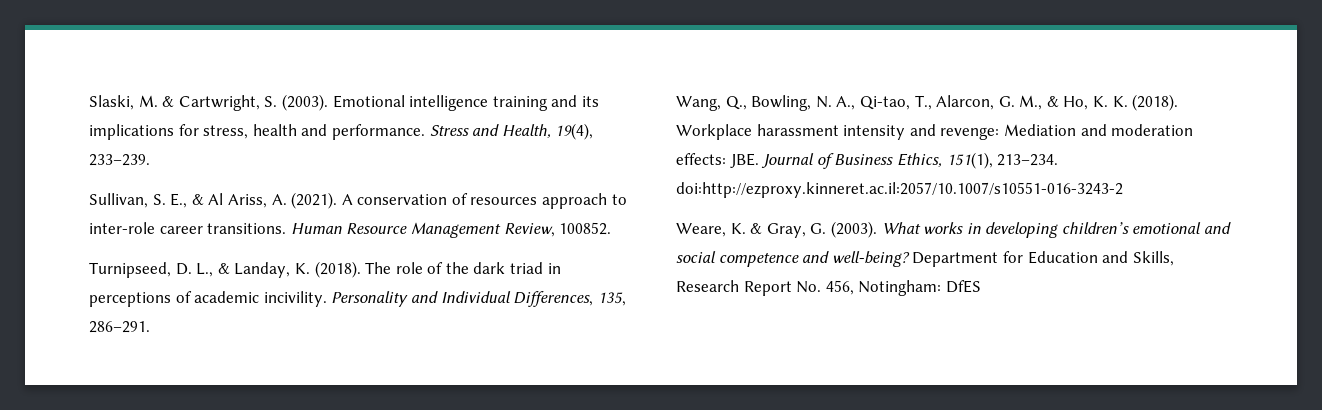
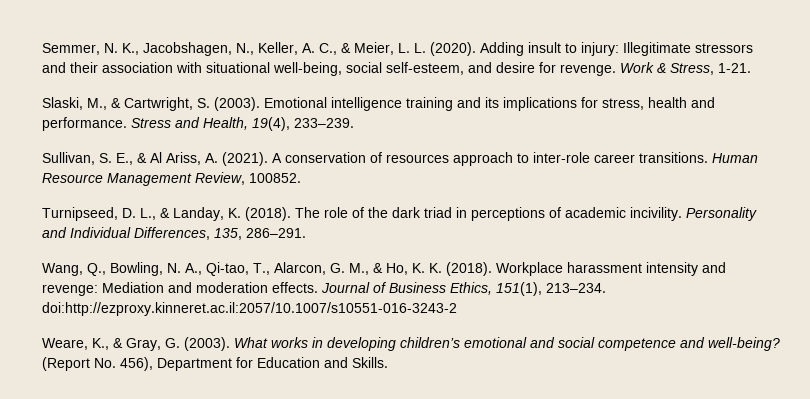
[89,95,158,110] Slaski, M. -> [42,42,753,56] [42,62,751,76] [42,97,107,110] Semmer, N. K., Jacobshagen, N., Keller, A. C., & Meier, L. L. (2020). Adding insult to injury: Illegitimate stressors and their association with situational well-being, social self-esteem, and desire for revenge. Work & Stress, 1-21. // Slaski, M.,
[676,153,759,168] effects: JBE. -> [272,282,318,293] effects.
[730,223,746,234] K. -> [92,338,109,350] K.,
(910, 259) none -> [42,357,153,371] (Report No. 456),
[1132,251,1174,266] [676,280,981,296] Skills, Research Report No. 456, Notingham: DfES -> [352,357,388,368] Skills.

